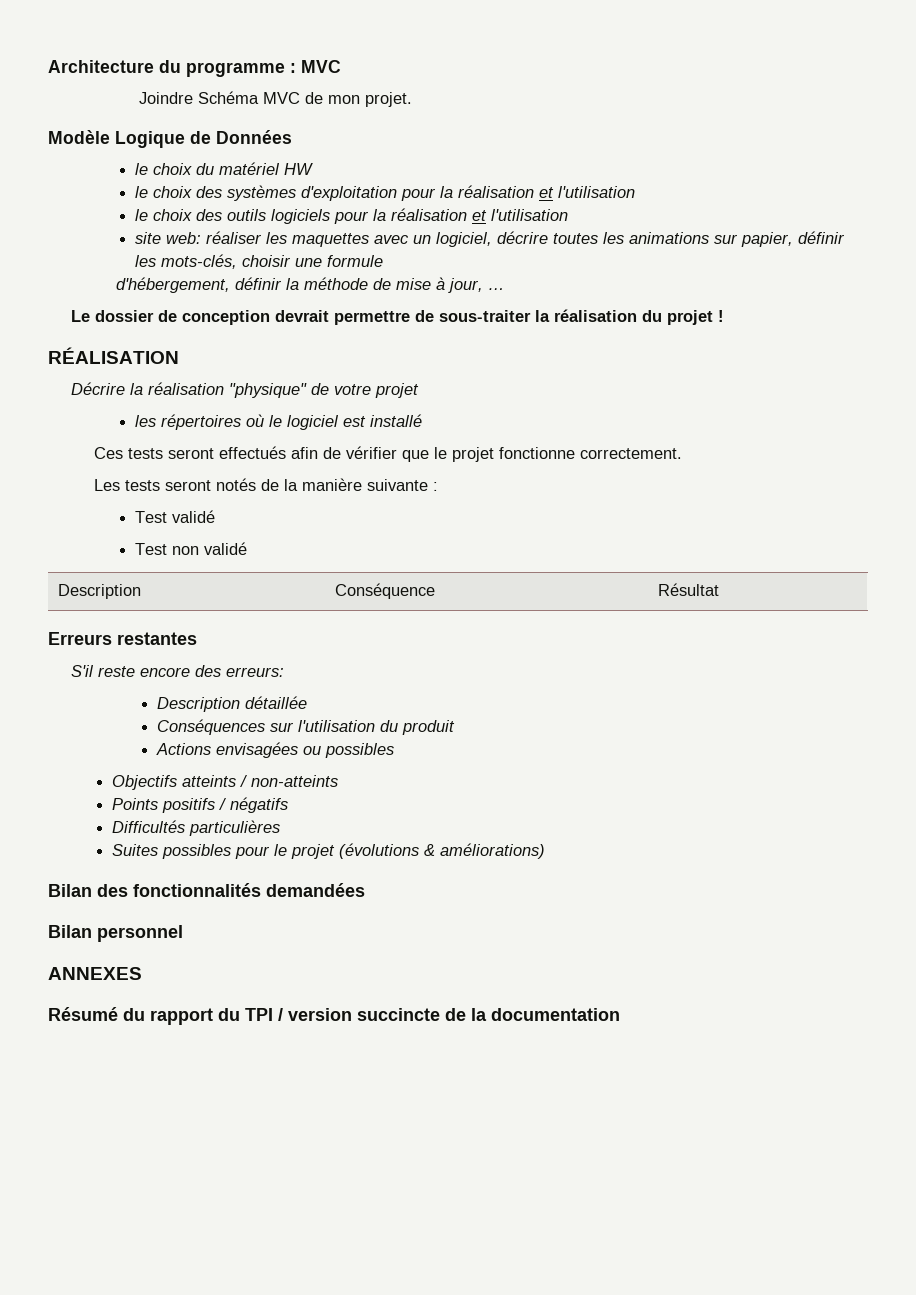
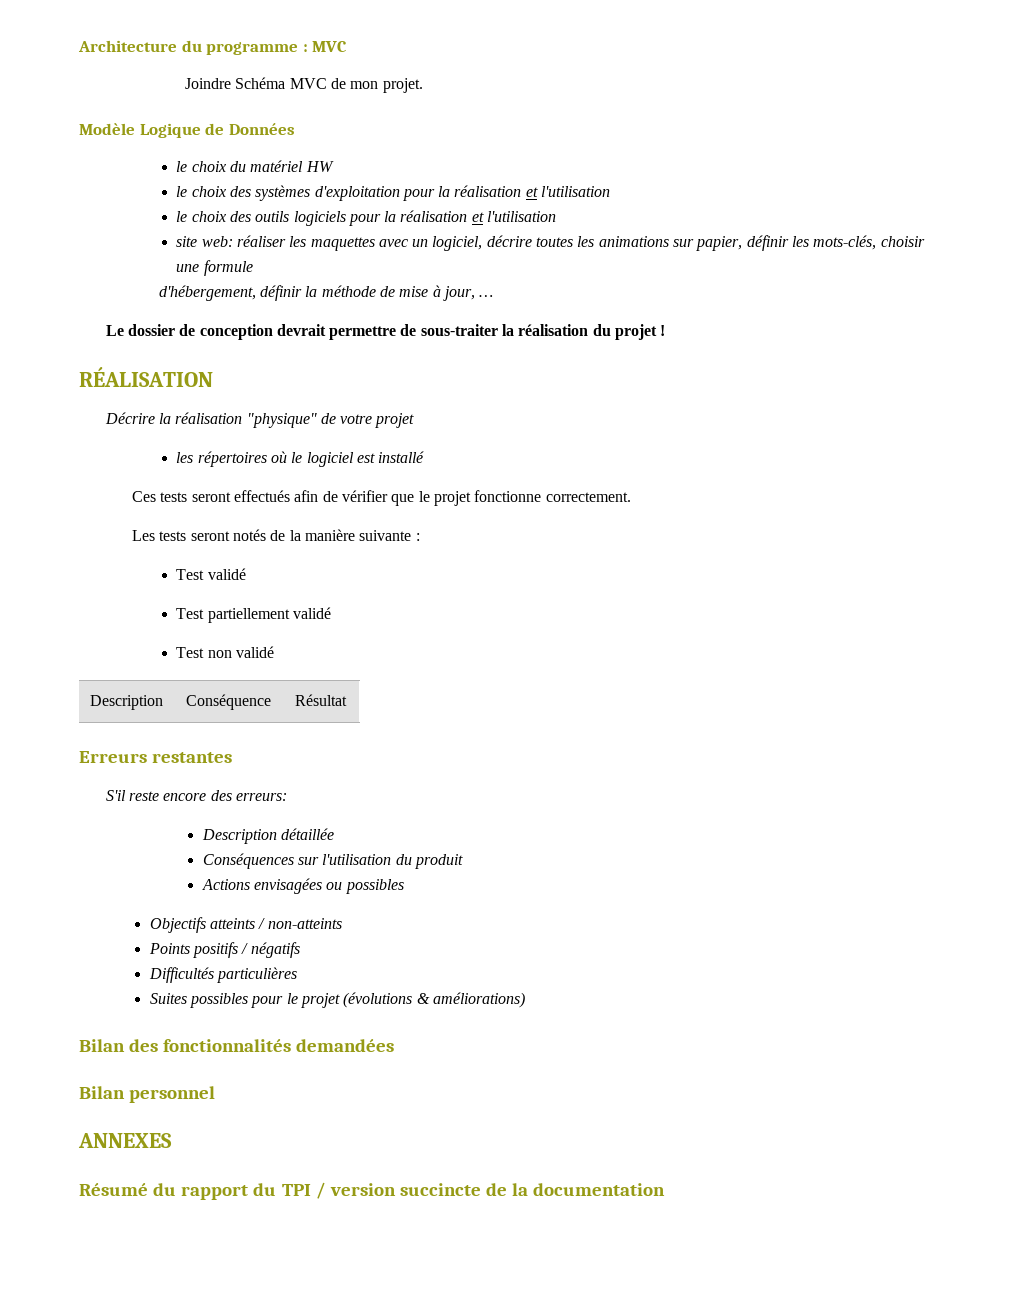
(215, 516) none -> [176,607,331,623] // Test partiellement validé

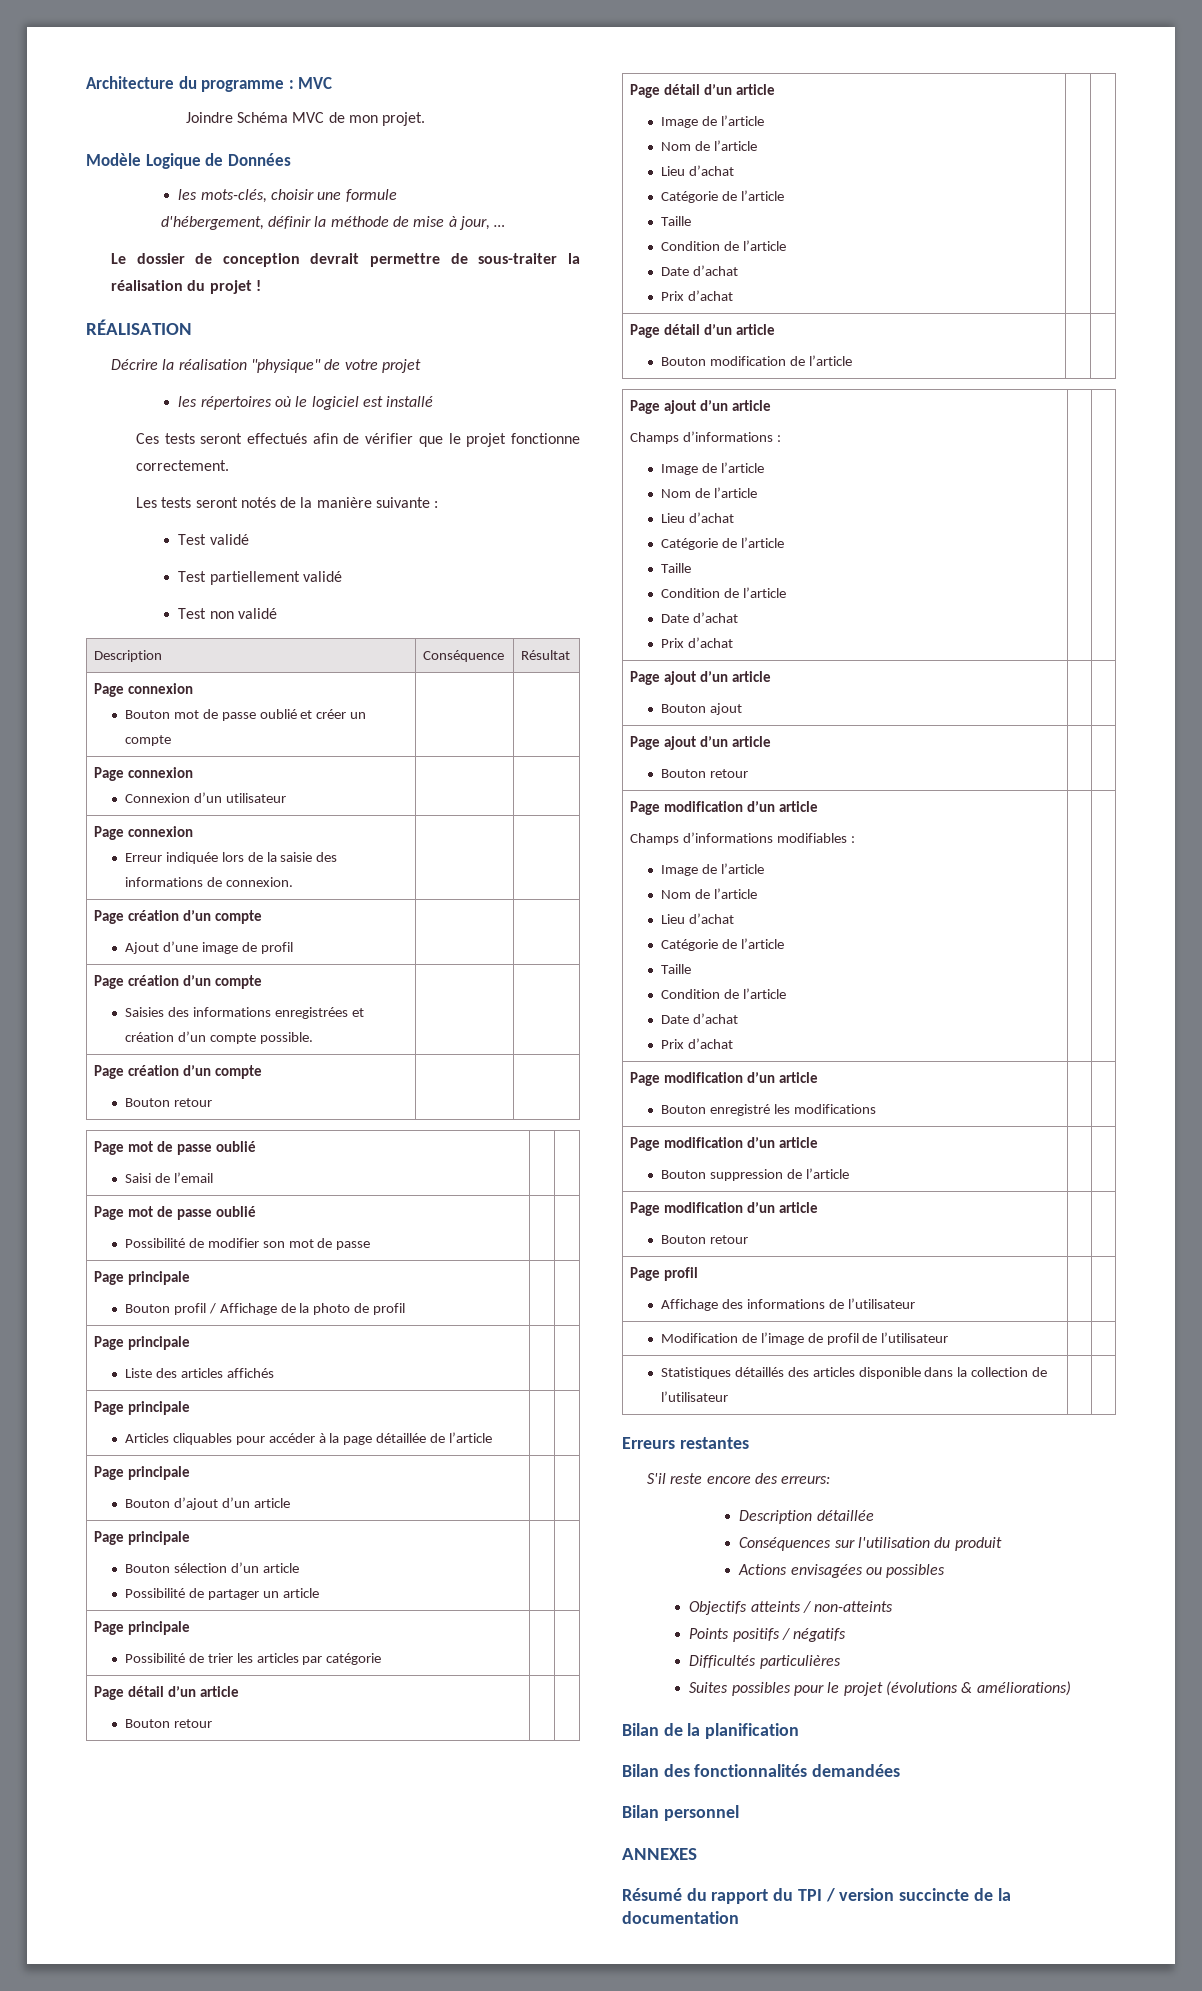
[176,160,334,172] [176,185,611,201] [176,210,557,226] [176,235,789,251] le choix du matériel HW // le choix des systèmes d'exploitation pour la réalisation et l'utilisation // le choix des outils logiciels pour la réalisation et l'utilisation // site web: réaliser les maquettes avec un logiciel, décrire toutes les animations sur papier, définir -> (291, 159) none
(348, 700) none -> [93,683,193,697] [124,709,367,721] [124,735,171,746] [93,767,193,781] [124,792,286,803] [93,826,193,840] [124,852,338,864] [124,877,293,887] [93,910,262,924] [124,941,293,954] [93,975,262,989] [124,1007,364,1019] [124,1031,313,1044] [93,1065,262,1079] [124,1098,212,1107] [93,1141,256,1155] [124,1172,213,1183] [93,1206,256,1220] [124,1238,371,1250] [93,1271,190,1285] [124,1303,406,1315] [93,1336,190,1350] [124,1368,274,1378] [93,1401,190,1415] [124,1432,493,1445] [93,1466,190,1480] [124,1497,290,1510] [93,1531,190,1545] [124,1562,299,1573] [124,1588,319,1600] [93,1621,190,1635] [124,1653,382,1665] [93,1686,239,1700] [124,1719,212,1728] [629,84,775,98] [660,115,764,128] [660,140,757,151] [660,165,734,176] [660,190,784,203] [660,216,691,226] [660,240,786,251] [660,265,738,276] [660,290,733,301] [629,324,775,338] [660,355,852,366] [629,400,771,414] [629,431,781,444] [660,462,764,475] [660,487,757,498] [660,512,734,523] [660,537,784,550] [660,563,691,573] [660,587,786,598] [660,612,738,623] [660,637,733,648] [629,671,771,685] [660,703,742,715] [629,736,771,750] [660,769,748,778] [629,801,818,815] [629,832,855,845] [660,863,764,876] [660,888,757,899] [660,913,734,924] [660,938,784,951] [660,964,691,974] [660,988,786,999] [660,1013,738,1024] [660,1038,733,1049] [629,1072,818,1086] [660,1104,876,1116] [629,1137,818,1151] [660,1168,849,1181] [629,1202,818,1216] [660,1235,748,1244] [629,1267,698,1281] [660,1298,915,1311] [660,1332,949,1345] [660,1367,1048,1379] [660,1391,728,1402] // Page connexion // Bouton mot de passe oublié et créer un compte | | // Page connexion // Connexion d’un utilisateur | | // Page connexion // Erreur indiquée lors de la saisie des informations de connexion. | | // Page création d’un compte // Ajout d’une image de profil | | // Page création d’un compte // Saisies des informations enregistrées et création d’un compte possible. | | // Page création d’un compte // Bouton retour | | // Page mot de passe oublié // Saisi de l’email | | // Page mot de passe oublié // Possibilité de modifier son mot de passe | | // Page principale // Bouton profil / Affichage de la photo de profil | | // Page principale // Liste des articles affichés | | // Page principale // Articles cliquables pour accéder à la page détaillée de l’article | | // Page principale // Bouton d’ajout d’un article | | // Page principale // Bouton sélection d’un article // Possibilité de partager un article | | // Page principale // Possibilité de trier les articles par catégorie | | // Page détail d’un article // Bouton retour | | // Page détail d’un article // Image de l’article // Nom de l’article // Lieu d’achat // Catégorie de l’article // Taille // Condition de l’article // Date d’achat // Prix d’achat | | // Page détail d’un article // Bouton modification de l’article | | // Page ajout d’un article // Champs d’informations : // Image de l’article // Nom de l’article // Lieu d’achat // Catégorie de l’article // Taille // Condition de l’article // Date d’achat // Prix d’achat | | // Page ajout d’un article // Bouton ajout | | // Page ajout d’un article // Bouton retour | | // Page modification d’un article // Champs d’informations modifiables : // Image de l’article // Nom de l’article // Lieu d’achat // Catégorie de l’article // Taille // Condition de l’article // Date d’achat // Prix d’achat | | // Page modification d’un article // Bouton enregistré les modifications | | // Page modification d’un article // Bouton suppression de l’article | | // Page modification d’un article // Bouton retour | | // Page profil // Affichage des informations de l’utilisateur | | // Modification de l’image de profil de l’utilisateur | | // Statistiques détaillés des articles disponible dans la collection de l’utilisateur | |
(525, 1000) none -> [622,1723,800,1739] // Bilan de la planification

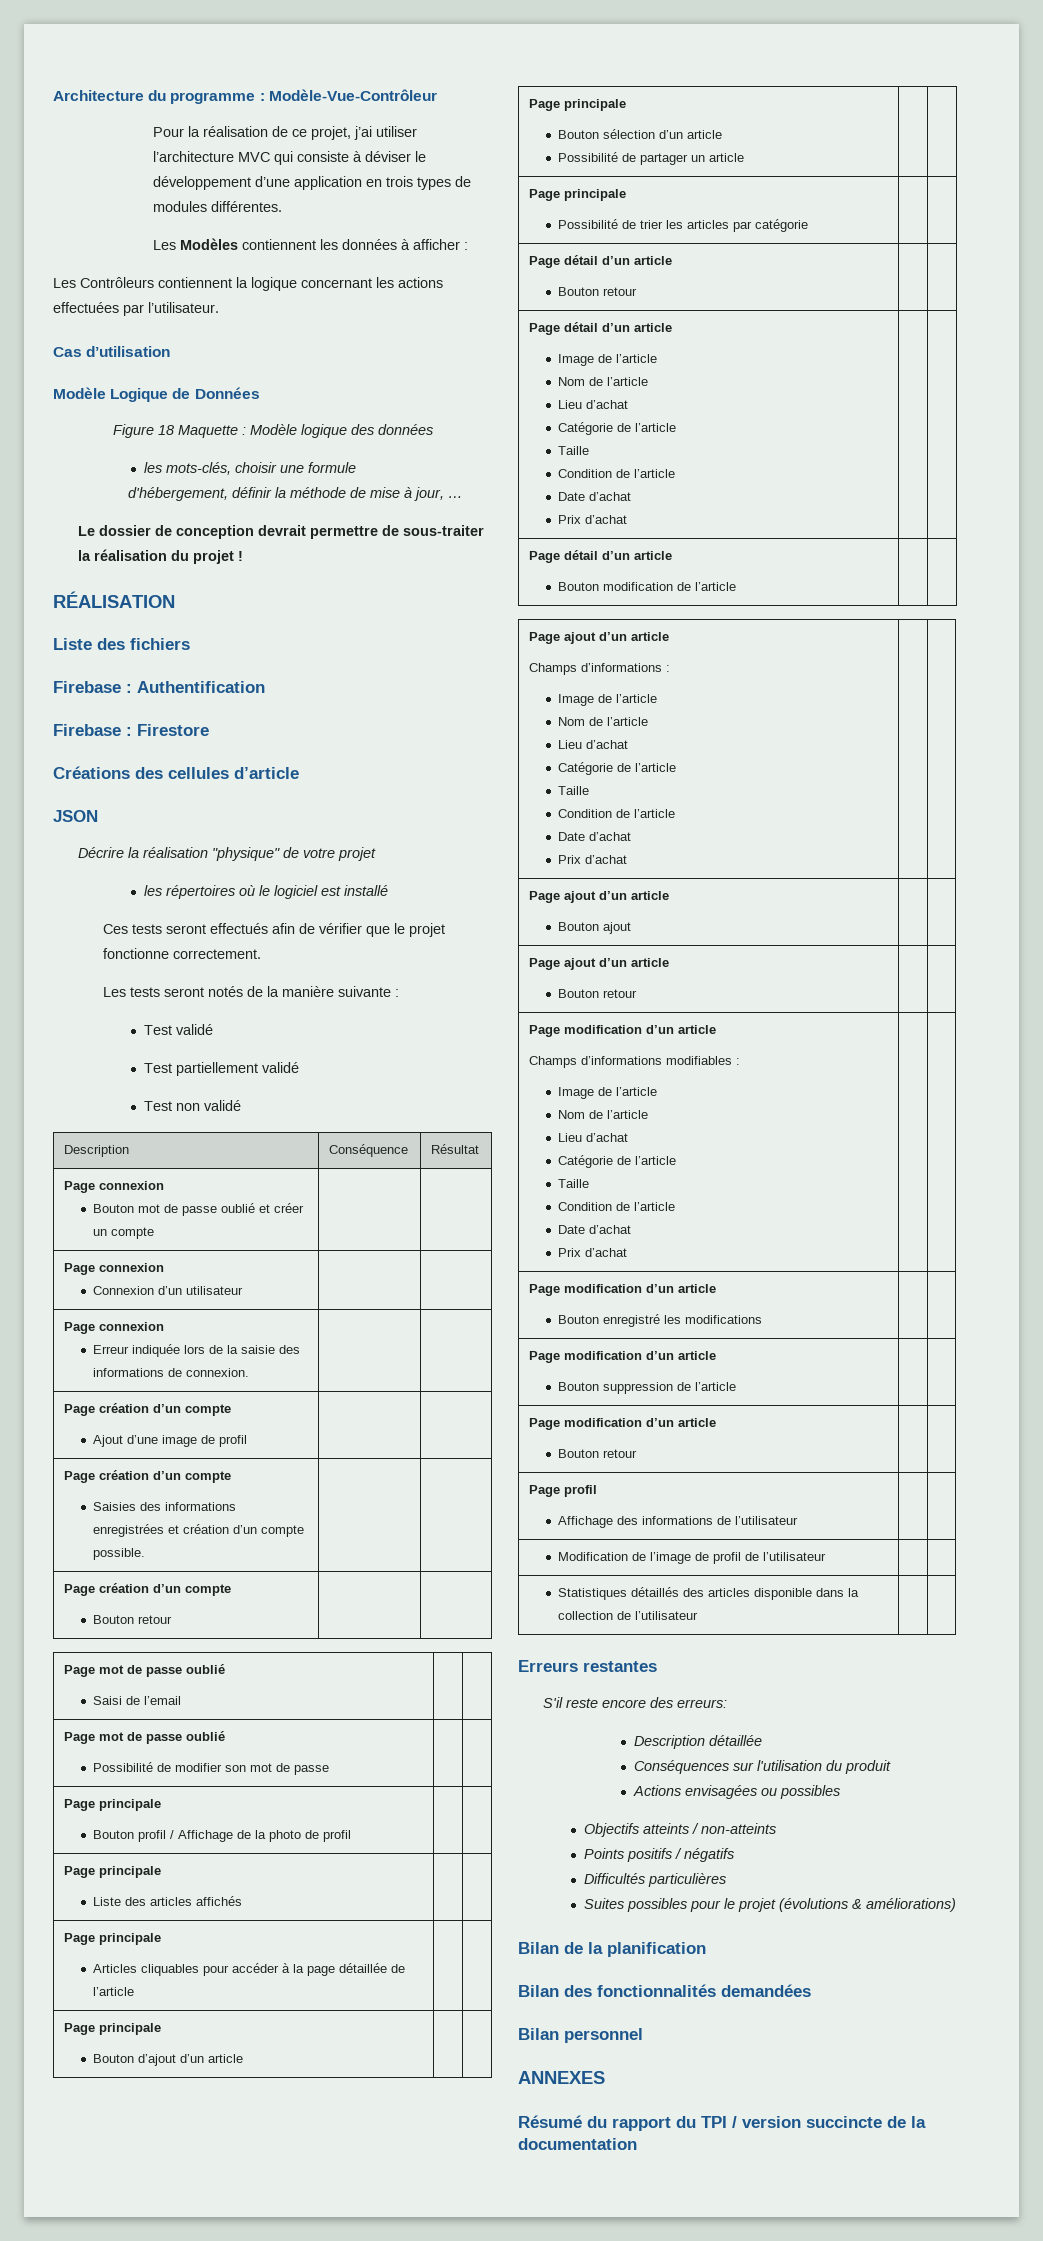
[298,77,333,89] [185,112,426,126] [86,153,291,169] MVC // Joindre Schéma MVC de mon projet. // Modèle Logique de Données -> [268,89,437,101] [152,126,417,140] [152,151,426,165] [152,176,471,190] [152,201,282,212] [152,238,468,250] [53,277,443,291] [53,302,219,316] [53,346,171,357] [53,387,260,402] [112,424,433,438] Modèle-Vue-Contrôleur // Pour la réalisation de ce projet, j’ai utiliser l’architecture MVC qui consiste à déviser le développement d’une application en trois types de modules différentes. // Les Modèles contiennent les données à afficher : // Les Contrôleurs contiennent la logique concernant les actions effectuées par l’utilisateur. // Cas d’utilisation // Modèle Logique de Données // Figure 18 Maquette : Modèle logique des données
(192, 327) none -> [53,638,190,650] [53,681,265,693] [53,724,209,736] [53,766,299,779] [53,810,98,822] // Liste des fichiers // Firebase : Authentification // Firebase : Firestore // Créations des cellules d’article // JSON

